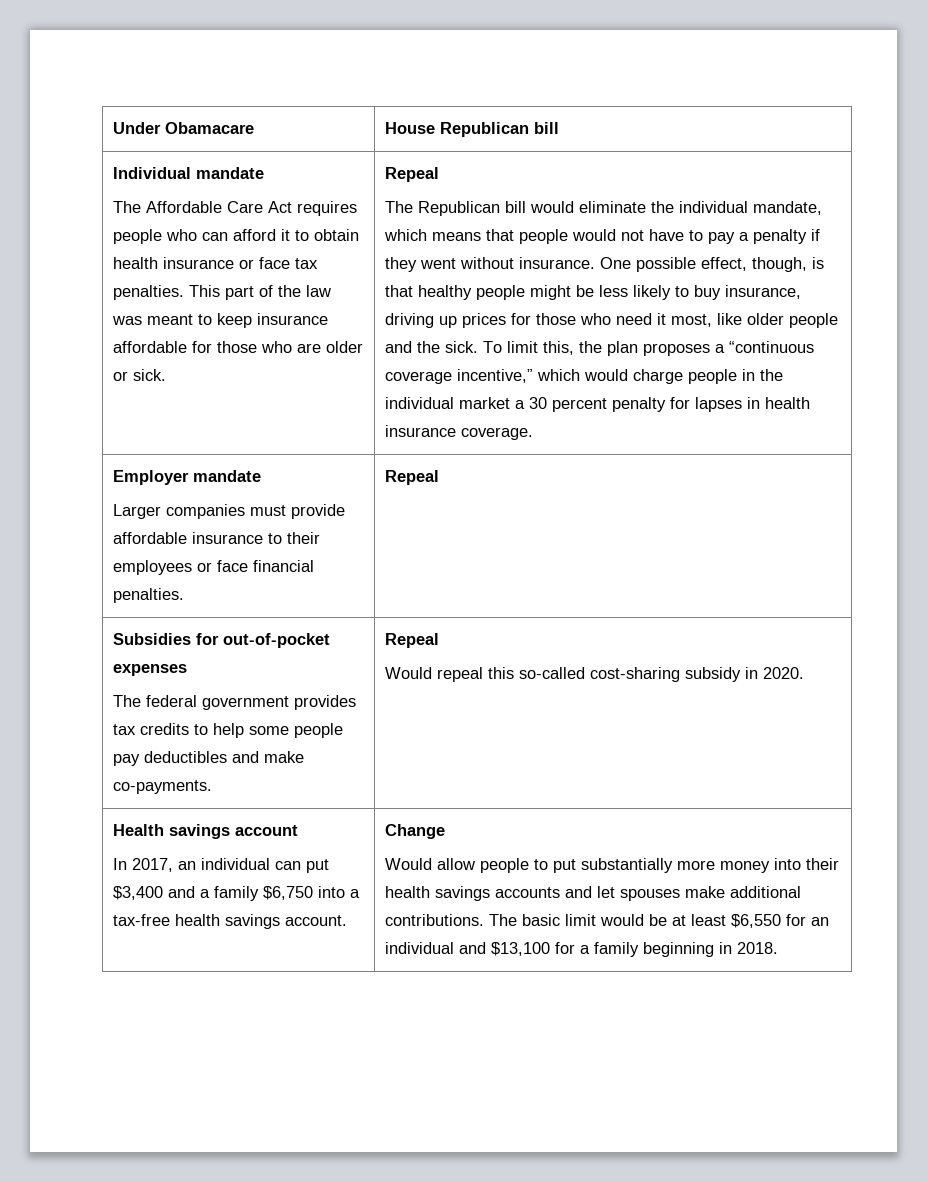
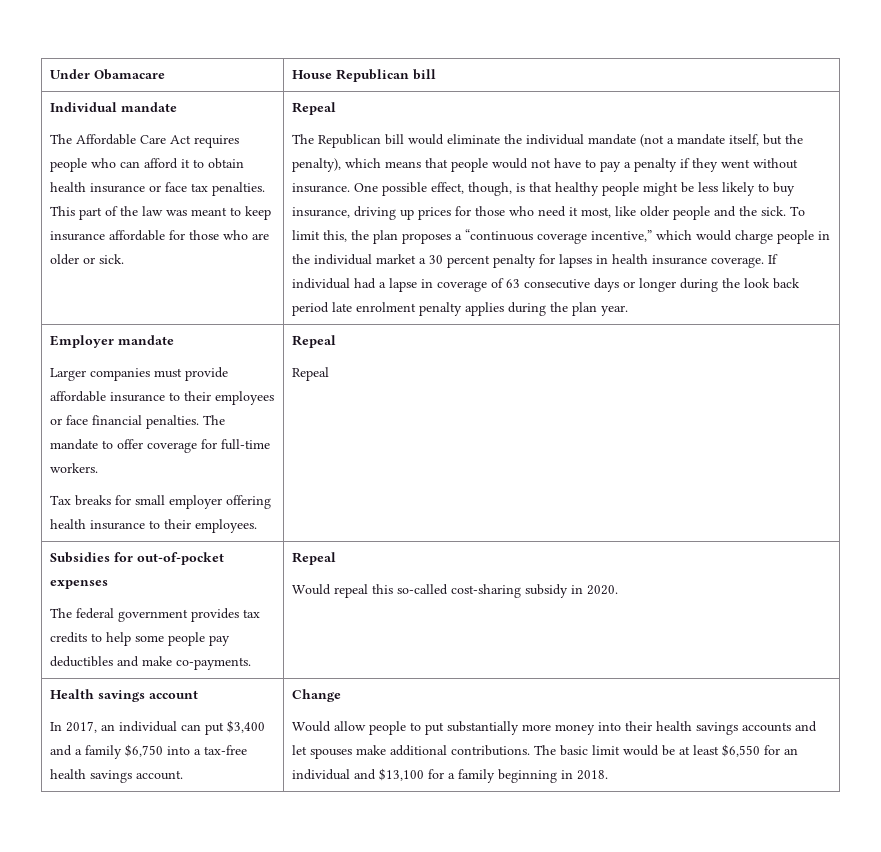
[752,201,822,215] mandate, -> [588,134,804,147] [292,158,342,172] mandate (not a mandate itself, but the penalty),
(533, 433) none -> [768,254,779,264] [292,278,801,292] [292,302,629,316] If individual had a lapse in coverage of 63 consecutive days or longer during the look back period late enrolment penalty applies during the plan year.
[384,470,439,485] | Repeal -> [203,415,226,425] [50,439,271,453] [50,463,99,473] [50,495,272,509] [50,519,258,533] [292,335,337,348] [292,367,330,381] The mandate to offer coverage for full-time workers. // Tax breaks for small employer offering health insurance to their employees. | Repeal // Repeal

